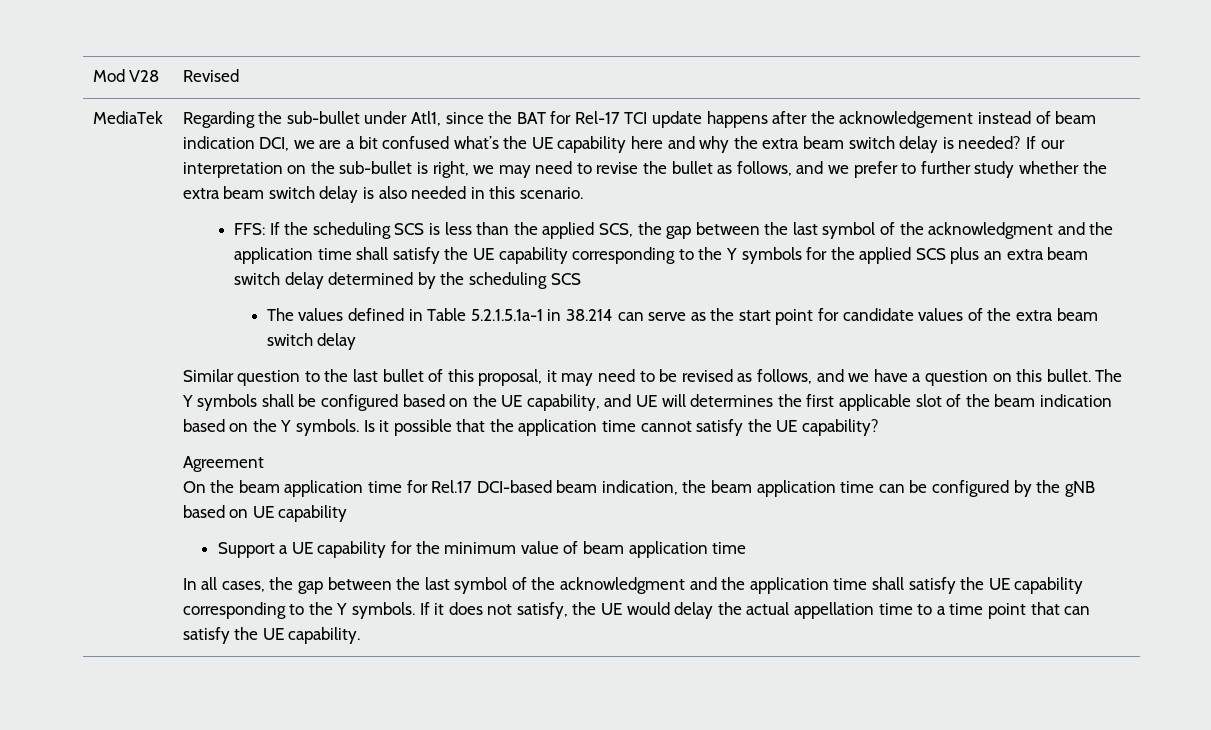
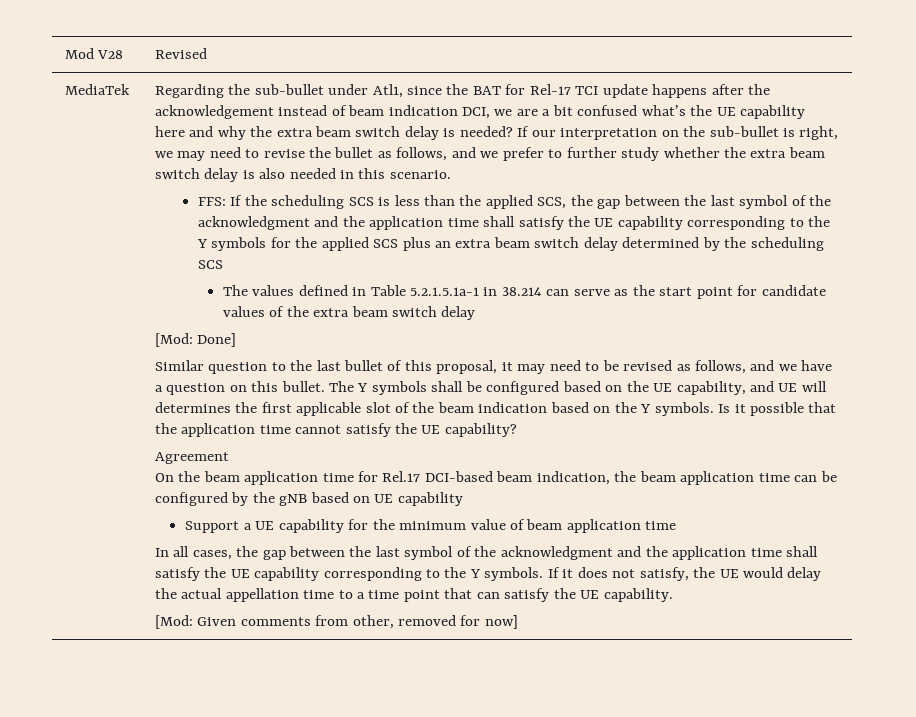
(357, 341) none -> [154,333,237,347] // [Mod: Done]
(361, 635) none -> [154,615,518,629] // [Mod: Given comments from other, removed for now]

